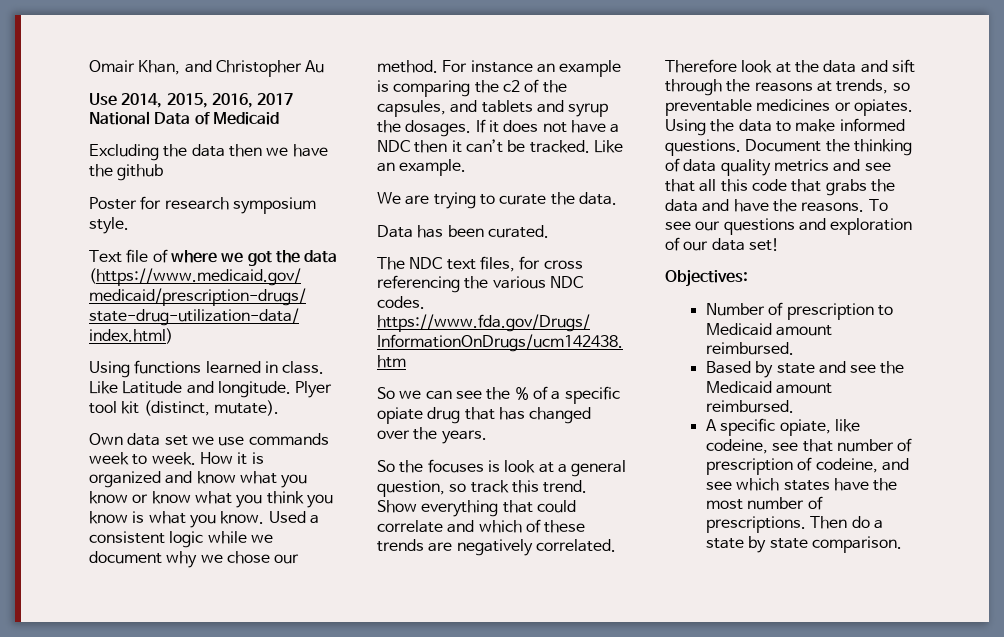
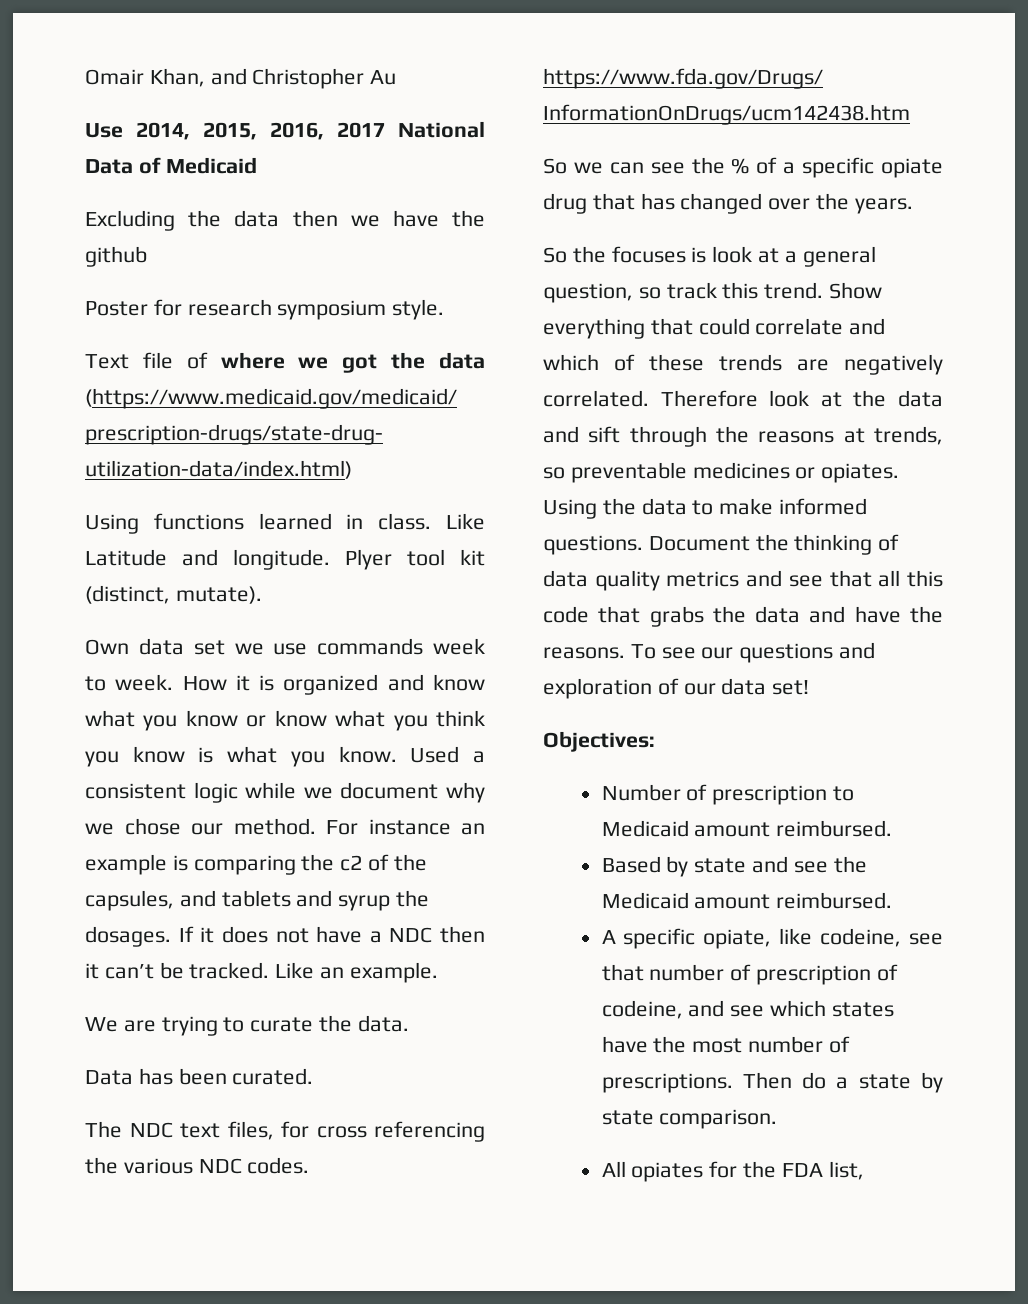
(902, 544) none -> [601,1161,864,1182] // All opiates for the FDA list,

